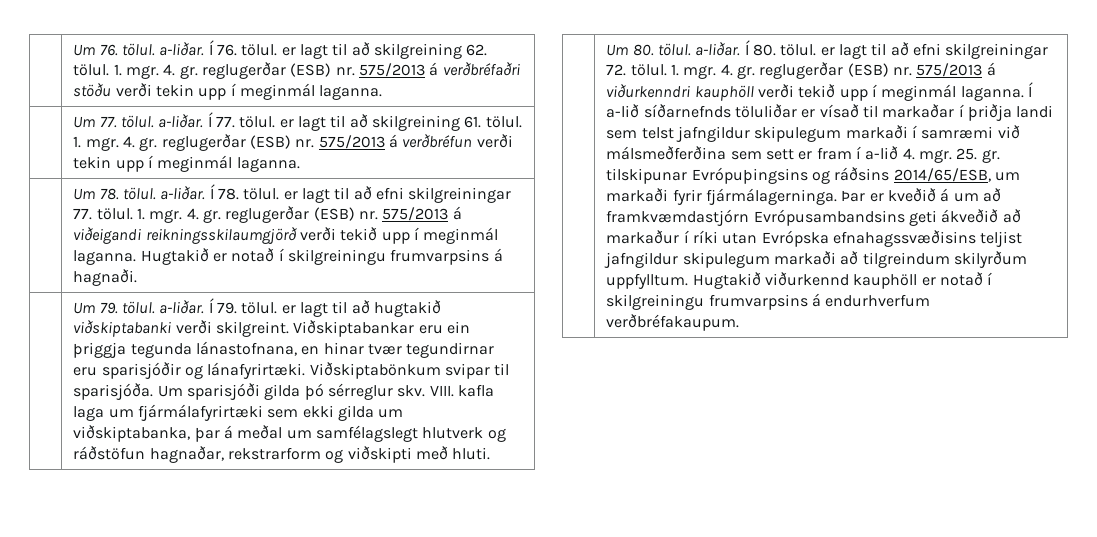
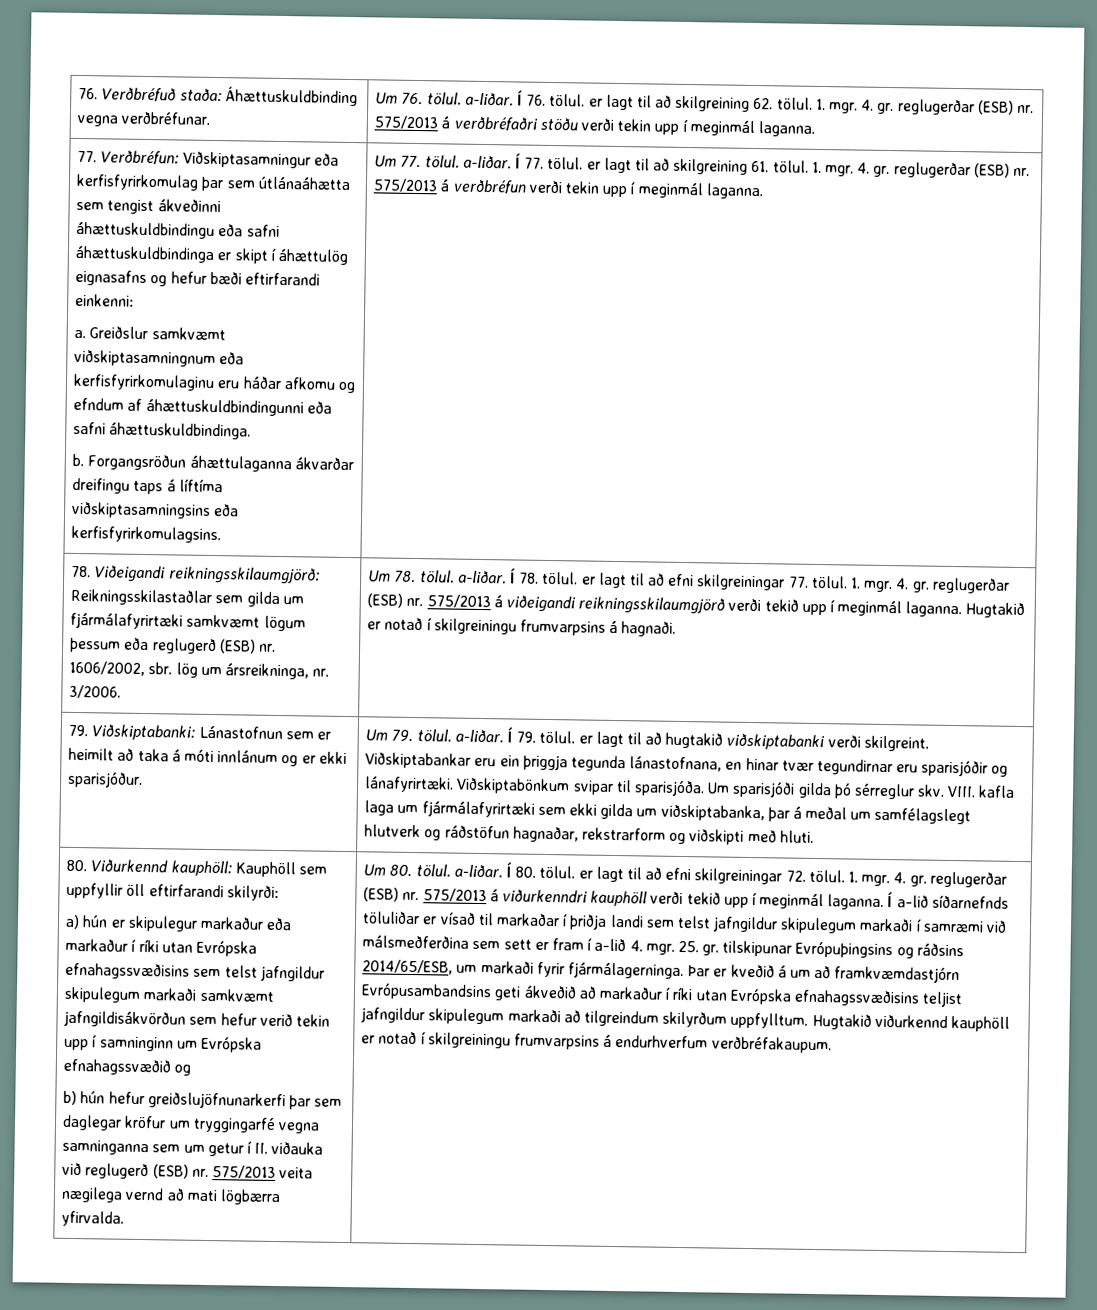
(73, 50) none -> [78,86,358,107] [77,111,212,127] 76. Verðbréfuð staða: Áhættuskuldbinding vegna verðbréfunar.
(383, 92) none -> [77,150,339,169] [76,173,351,192] [76,199,221,215] [76,221,280,240] [75,245,348,265] [75,269,320,287] [75,293,135,307] [74,326,226,341] [74,349,245,368] [73,373,356,394] [73,397,332,417] [73,421,252,440] [72,453,354,473] [72,477,223,495] [71,501,240,519] [71,525,222,544] 77. Verðbréfun: Viðskiptasamningur eða kerfisfyrirkomulag þar sem útlánaáhætta sem tengist ákveðinni áhættuskuldbindingu eða safni áhættuskuldbindinga er skipt í áhættulög eignasafns og hefur bæði eftirfarandi einkenni: // a. Greiðslur samkvæmt viðskiptasamningnum eða kerfisfyrirkomulaginu eru háðar afkomu og efndum af áhættuskuldbindingunni eða safni áhættuskuldbindinga. // b. Forgangsröðun áhættulaganna ákvarðar dreifingu taps á líftíma viðskiptasamningsins eða kerfisfyrirkomulagsins.
(300, 164) none -> [71,565,320,585] [70,588,304,608] [70,612,306,632] [69,637,276,655] [69,660,330,680] [69,684,122,699] 78. Viðeigandi reikningsskilaumgjörð: Reikningsskilastaðlar sem gilda um fjármálafyrirtæki samkvæmt lögum þessum eða reglugerð (ESB) nr. 1606/2002, sbr. lög um ársreikninga, nr. 3/2006.
(138, 277) none -> [68,724,331,741] [68,747,347,767] [67,770,144,788] 79. Viðskiptabanki: Lánastofnun sem er heimilt að taka á móti innlánum og er ekki sparisjóður.
(491, 453) none -> [66,859,327,878] [66,882,279,902] [65,914,293,932] [65,938,257,957] [65,962,325,982] [64,986,275,1003] [63,1010,330,1028] [64,1034,262,1053] [63,1058,192,1076] [63,1090,343,1110] [62,1114,320,1134] [62,1139,324,1157] [62,1162,314,1180] [61,1186,281,1206] [61,1210,125,1227] 80. Viðurkennd kauphöll: Kauphöll sem uppfyllir öll eftirfarandi skilyrði: // a) hún er skipulegur markaður eða markaður í ríki utan Evrópska efnahagssvæðisins sem telst jafngildur skipulegum markaði samkvæmt jafngildisákvörðun sem hefur verið tekin upp í samninginn um Evrópska efnahagssvæðið og // b) hún hefur greiðslujöfnunarkerfi þar sem daglegar kröfur um tryggingarfé vegna samninganna sem um getur í II. viðauka við reglugerð (ESB) nr. 575/2013 veita nægilega vernd að mati lögbærra yfirvalda.

